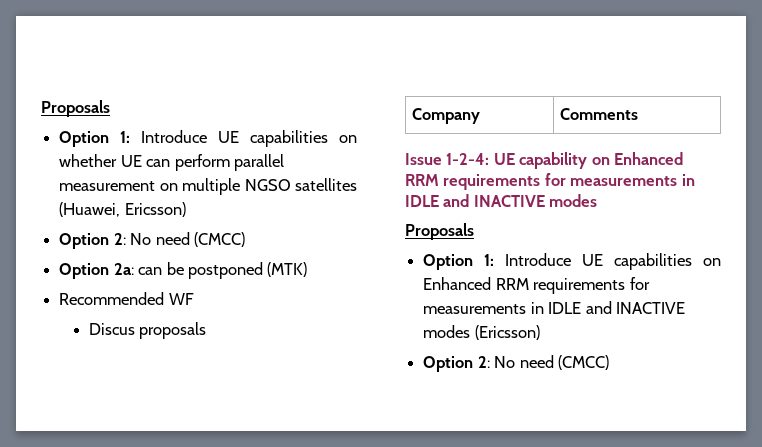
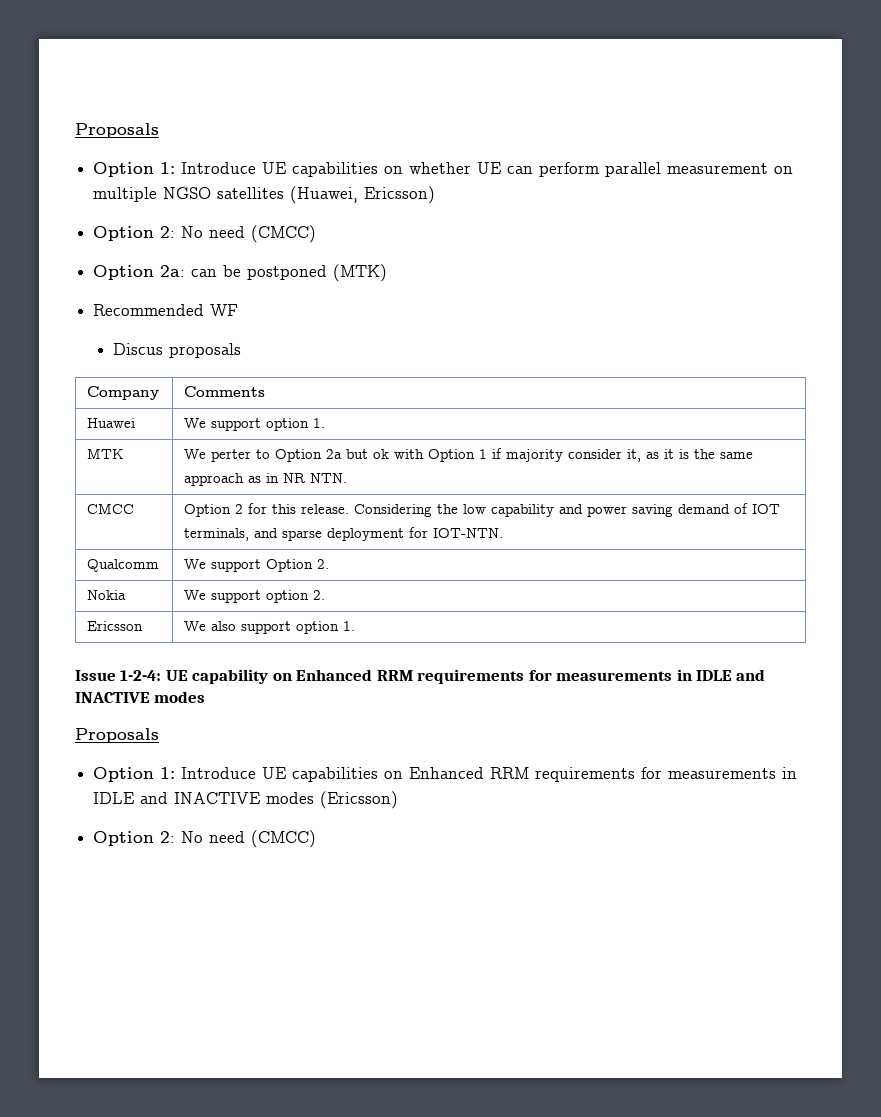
(639, 114) none -> [87,418,136,428] [184,418,326,431] [87,448,125,459] [184,448,754,462] [184,473,348,486] [87,503,135,514] [184,503,781,517] [184,527,504,541] [87,559,160,572] [184,559,330,572] [87,590,127,600] [184,590,326,603] [87,621,144,631] [184,621,356,634] // Huawei | We support option 1. // MTK | We perter to Option 2a but ok with Option 1 if majority consider it, as it is the same approach as in NR NTN. // CMCC | Option 2 for this release. Considering the low capability and power saving demand of IOT terminals, and sparse deployment for IOT-NTN. // Qualcomm | We support Option 2. // Nokia | We support option 2. // Ericsson | We also support option 1.

